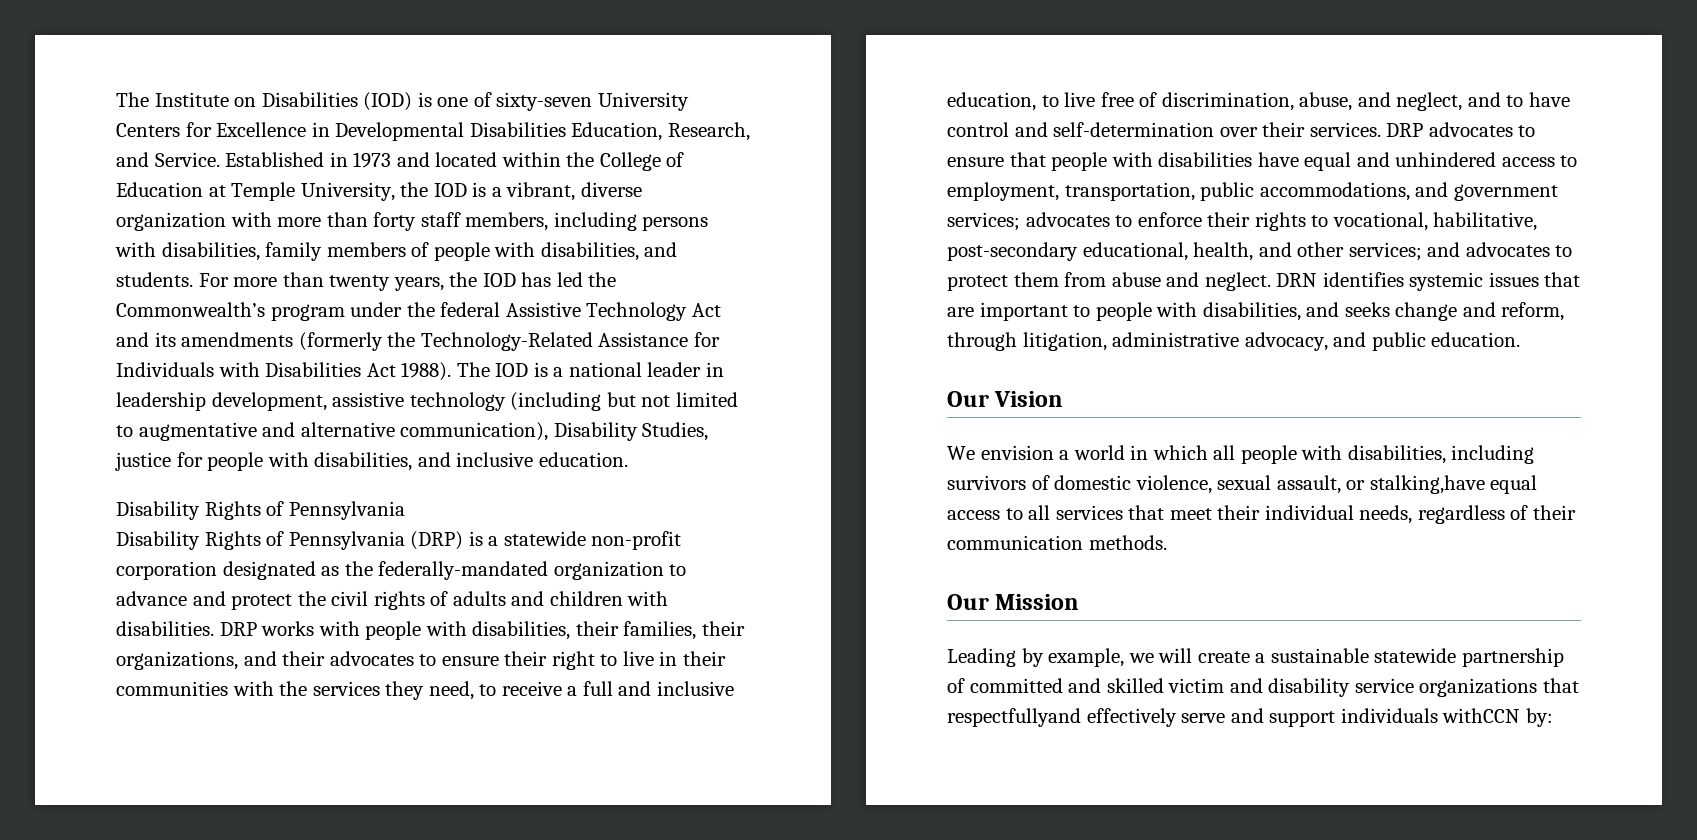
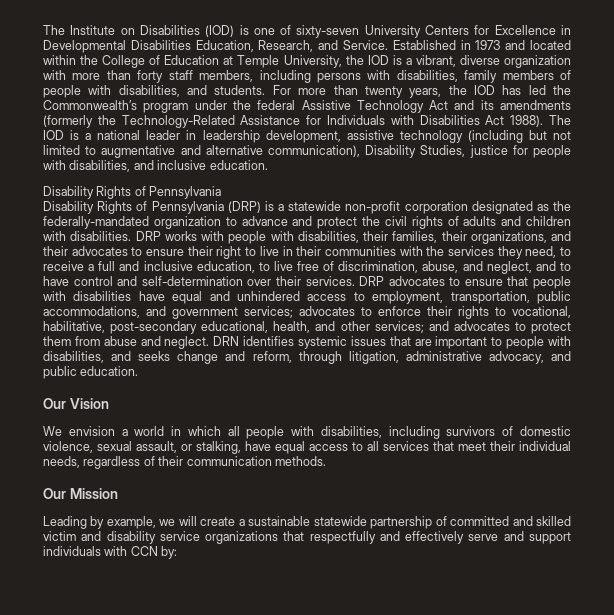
[1369,475,1485,494] stalking,have -> [196,441,271,454] stalking, have
[947,708,1081,727] respectfullyand -> [309,531,400,544] respectfully and
[1442,708,1521,723] withCCN -> [104,546,158,556] with CCN

